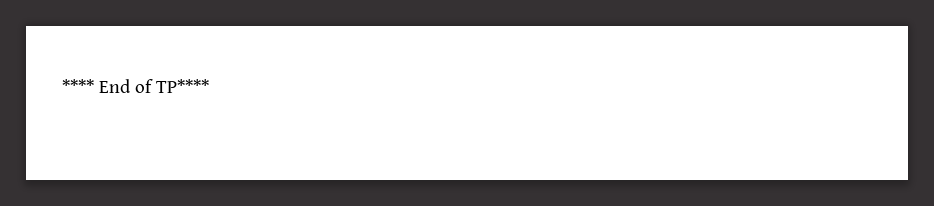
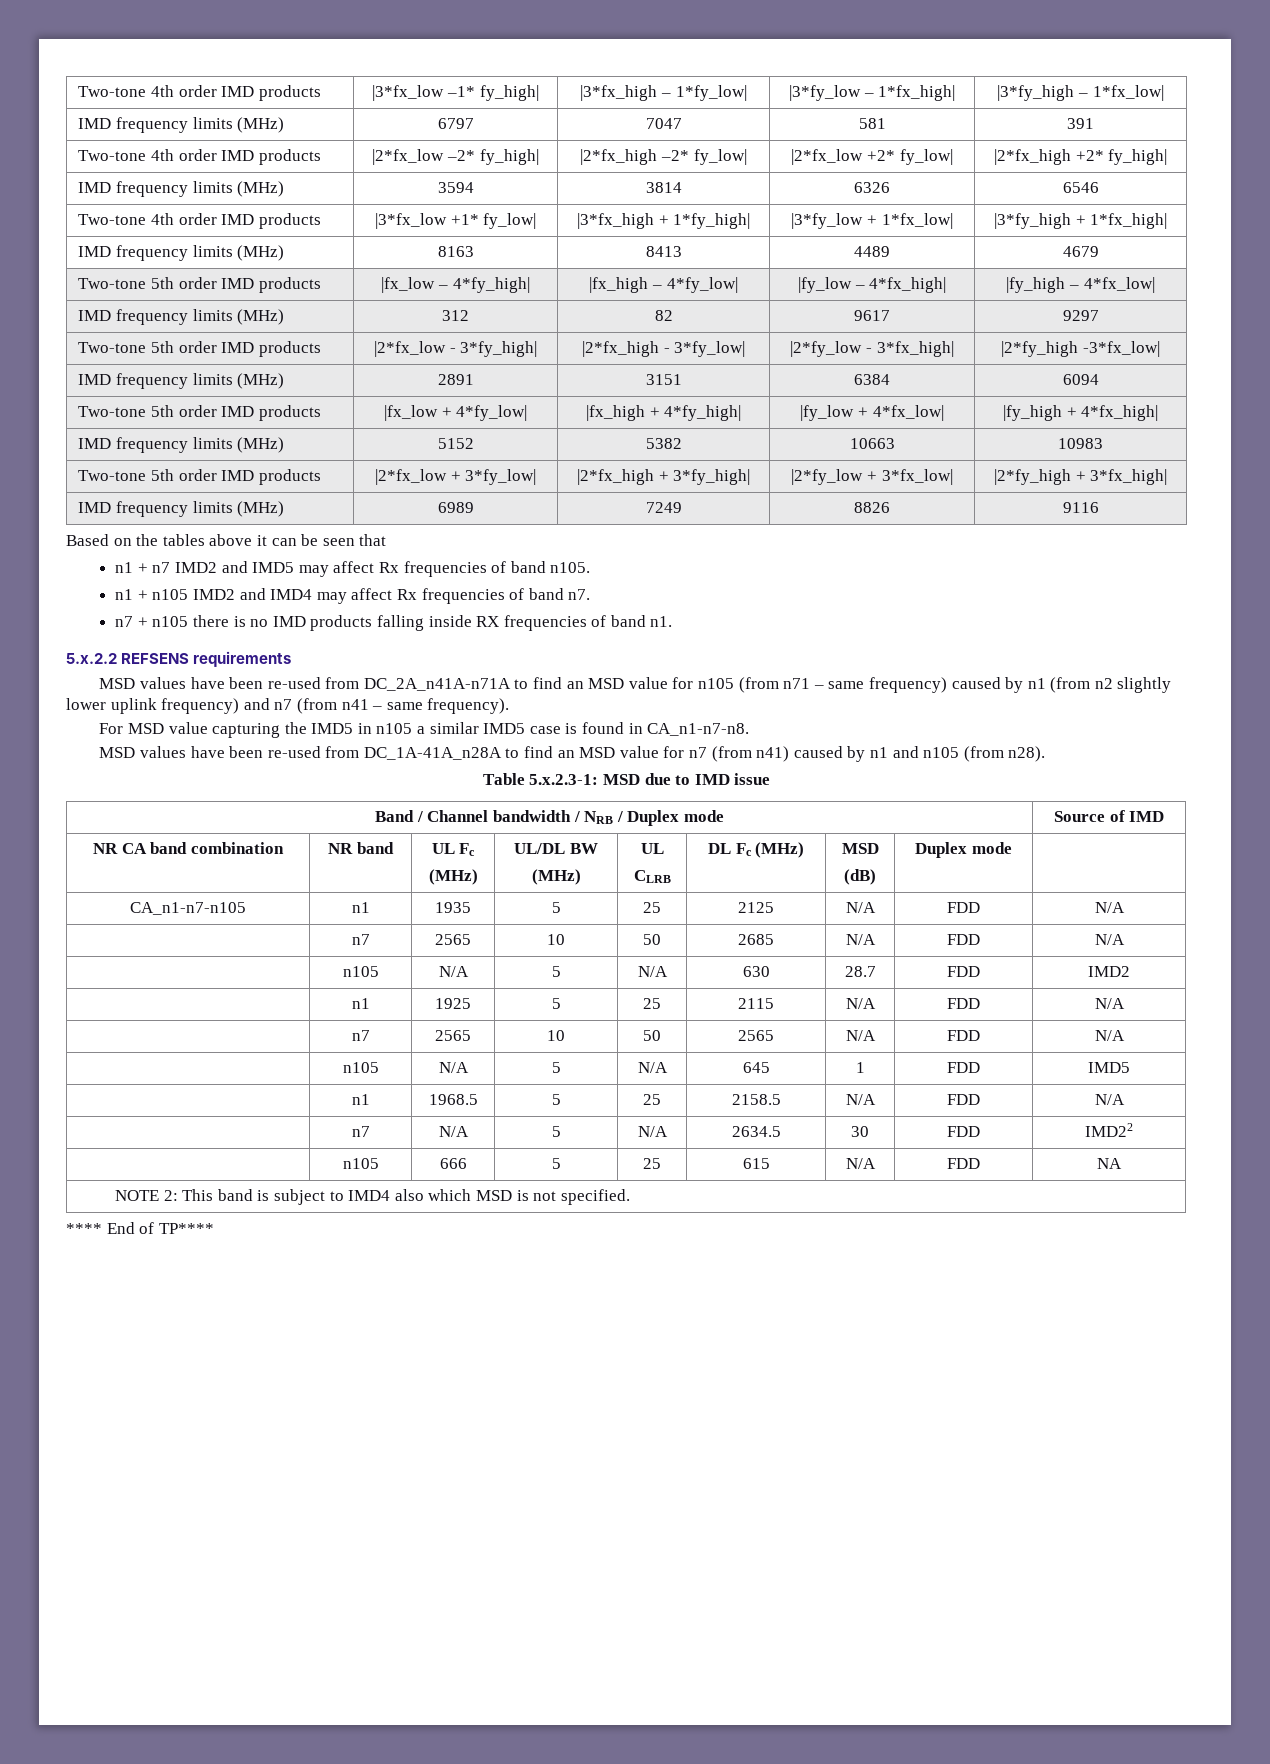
(62, 86) none -> [78,85,321,101] [372,85,539,101] [580,85,747,101] [788,85,956,101] [997,85,1164,101] [78,117,285,133] [437,118,474,129] [645,118,682,129] [858,118,886,129] [1067,118,1094,129] [78,149,321,165] [372,149,539,165] [580,149,747,165] [791,149,953,165] [993,149,1168,165] [78,181,285,197] [437,182,474,193] [645,182,682,193] [854,182,890,193] [1062,182,1099,193] [78,213,321,229] [374,213,537,229] [576,213,751,229] [791,213,953,229] [993,213,1168,229] [78,245,285,261] [437,246,474,257] [645,246,682,257] [854,246,890,257] [1062,246,1099,257] [78,277,321,293] [381,277,530,293] [589,277,738,293] [797,277,947,293] [1006,277,1155,293] [78,309,285,325] [442,310,469,321] [654,310,673,321] [854,310,890,321] [1062,310,1099,321] [78,341,321,357] [373,341,538,357] [581,341,746,357] [790,341,954,357] [1001,341,1160,357] [78,373,285,389] [437,374,474,385] [645,374,682,385] [854,374,890,385] [1062,374,1099,385] [78,405,321,421] [383,405,528,421] [585,405,742,421] [800,405,944,421] [1002,405,1159,421] [78,437,285,453] [437,438,474,449] [645,438,682,449] [849,438,895,449] [1058,438,1103,449] [78,469,321,485] [374,469,537,485] [576,469,751,485] [791,469,953,485] [993,469,1168,485] [78,501,285,517] [437,502,474,513] [645,502,682,513] [854,502,890,513] [1062,502,1099,513] [66,534,387,546] [115,561,591,577] [115,588,591,604] [115,615,673,631] [66,651,292,667] [99,677,1172,693] [66,698,510,714] [99,722,750,738] [99,746,1046,762] [482,773,771,785] [375,810,724,826] [1053,810,1165,822] [93,842,284,854] [328,842,394,854] [431,843,476,856] [428,869,478,885] [514,843,598,854] [531,869,581,885] [640,843,664,854] [633,870,671,883] [707,842,805,858] [841,843,879,854] [844,869,876,885] [915,842,1012,858] [130,902,246,915] [351,902,370,913] [435,902,471,913] [551,902,561,913] [643,902,661,913] [738,902,774,913] [845,902,876,913] [947,902,980,913] [1094,902,1125,913] [351,934,370,945] [435,934,471,945] [547,934,565,945] [643,934,661,945] [738,934,774,945] [845,934,876,945] [947,934,980,945] [1094,934,1125,945] [342,966,379,977] [438,966,469,977] [551,966,561,977] [637,966,668,977] [742,966,770,977] [844,966,876,977] [947,966,980,977] [1088,966,1130,977] [351,998,370,1009] [435,998,471,1009] [551,998,561,1009] [643,998,661,1009] [738,998,774,1009] [845,998,876,1009] [947,998,980,1009] [1094,998,1125,1009] [351,1030,370,1041] [435,1030,471,1041] [547,1030,565,1041] [643,1030,661,1041] [738,1030,774,1041] [845,1030,876,1041] [947,1030,980,1041] [1094,1030,1125,1041] [342,1062,379,1073] [438,1062,469,1073] [551,1062,561,1073] [637,1062,668,1073] [742,1062,770,1073] [855,1062,865,1073] [947,1062,980,1073] [1088,1062,1130,1073] [351,1094,370,1105] [428,1094,478,1105] [551,1094,561,1105] [643,1094,661,1105] [731,1094,781,1105] [845,1094,876,1105] [947,1094,980,1105] [1094,1094,1125,1105] [351,1126,370,1137] [438,1126,469,1137] [551,1126,561,1137] [637,1126,668,1137] [731,1126,781,1137] [851,1126,869,1137] [947,1126,980,1137] [1085,1123,1133,1137] [342,1158,379,1169] [439,1158,467,1169] [551,1158,561,1169] [643,1158,661,1169] [742,1158,770,1169] [845,1158,876,1169] [947,1158,980,1169] [1097,1158,1122,1169] [115,1189,630,1205] Two-tone 4th order IMD products | |3*fx_low –1* fy_high| | |3*fx_high – 1*fy_low| | |3*fy_low – 1*fx_high| | |3*fy_high – 1*fx_low| // IMD frequency limits (MHz) | 6797 | 7047 | 581 | 391 // Two-tone 4th order IMD products | |2*fx_low –2* fy_high| | |2*fx_high –2* fy_low| | |2*fx_low +2* fy_low| | |2*fx_high +2* fy_high| // IMD frequency limits (MHz) | 3594 | 3814 | 6326 | 6546 // Two-tone 4th order IMD products | |3*fx_low +1* fy_low| | |3*fx_high + 1*fy_high| | |3*fy_low + 1*fx_low| | |3*fy_high + 1*fx_high| // IMD frequency limits (MHz) | 8163 | 8413 | 4489 | 4679 // Two-tone 5th order IMD products | |fx_low – 4*fy_high| | |fx_high – 4*fy_low| | |fy_low – 4*fx_high| | |fy_high – 4*fx_low| // IMD frequency limits (MHz) | 312 | 82 | 9617 | 9297 // Two-tone 5th order IMD products | |2*fx_low - 3*fy_high| | |2*fx_high - 3*fy_low| | |2*fy_low - 3*fx_high| | |2*fy_high -3*fx_low| // IMD frequency limits (MHz) | 2891 | 3151 | 6384 | 6094 // Two-tone 5th order IMD products | |fx_low + 4*fy_low| | |fx_high + 4*fy_high| | |fy_low + 4*fx_low| | |fy_high + 4*fx_high| // IMD frequency limits (MHz) | 5152 | 5382 | 10663 | 10983 // Two-tone 5th order IMD products | |2*fx_low + 3*fy_low| | |2*fx_high + 3*fy_high| | |2*fy_low + 3*fx_low| | |2*fy_high + 3*fx_high| // IMD frequency limits (MHz) | 6989 | 7249 | 8826 | 9116 // Based on the tables above it can be seen that // n1 + n7 IMD2 and IMD5 may affect Rx frequencies of band n105. // n1 + n105 IMD2 and IMD4 may affect Rx frequencies of band n7. // n7 + n105 there is no IMD products falling inside RX frequencies of band n1. // 5.x.2.2 REFSENS requirements // MSD values have been re-used from DC_2A_n41A-n71A to find an MSD value for n105 (from n71 – same frequency) caused by n1 (from n2 slightly lower uplink frequency) and n7 (from n41 – same frequency). // For MSD value capturing the IMD5 in n105 a similar IMD5 case is found in CA_n1-n7-n8. // MSD values have been re-used from DC_1A-41A_n28A to find an MSD value for n7 (from n41) caused by n1 and n105 (from n28). // Table 5.x.2.3-1: MSD due to IMD issue // Band / Channel bandwidth / NRB / Duplex mode | Source of IMD // NR CA band combination | NR band | UL Fc // (MHz) | UL/DL BW // (MHz) | UL // CLRB | DL Fc (MHz) | MSD // (dB) | Duplex mode | // CA_n1-n7-n105 | n1 | 1935 | 5 | 25 | 2125 | N/A | FDD | N/A // | n7 | 2565 | 10 | 50 | 2685 | N/A | FDD | N/A // | n105 | N/A | 5 | N/A | 630 | 28.7 | FDD | IMD2 // | n1 | 1925 | 5 | 25 | 2115 | N/A | FDD | N/A // | n7 | 2565 | 10 | 50 | 2565 | N/A | FDD | N/A // | n105 | N/A | 5 | N/A | 645 | 1 | FDD | IMD5 // | n1 | 1968.5 | 5 | 25 | 2158.5 | N/A | FDD | N/A // | n7 | N/A | 5 | N/A | 2634.5 | 30 | FDD | IMD22 // | n105 | 666 | 5 | 25 | 615 | N/A | FDD | NA // NOTE 2: This band is subject to IMD4 also which MSD is not specified. //

